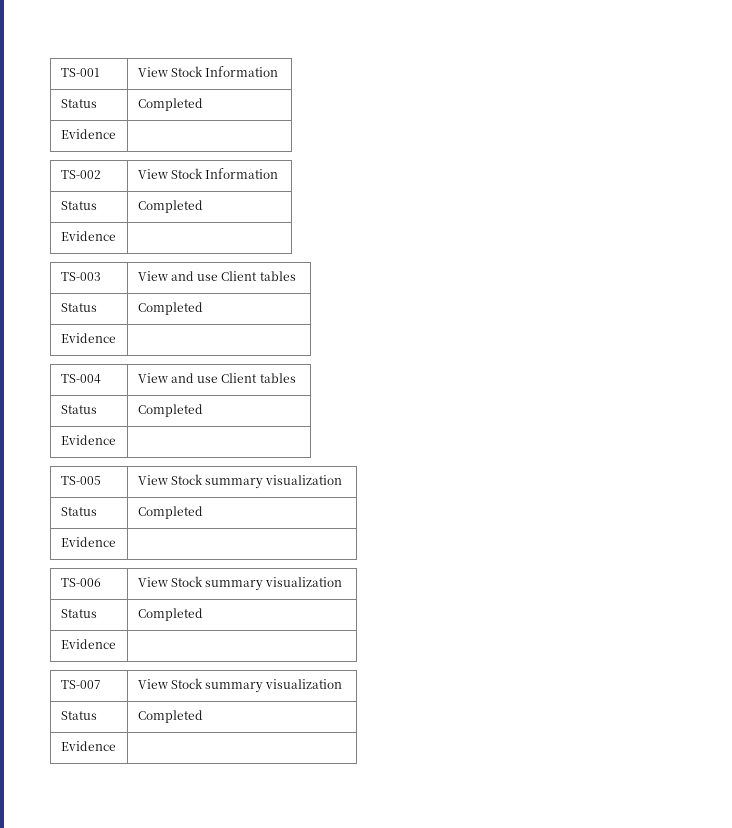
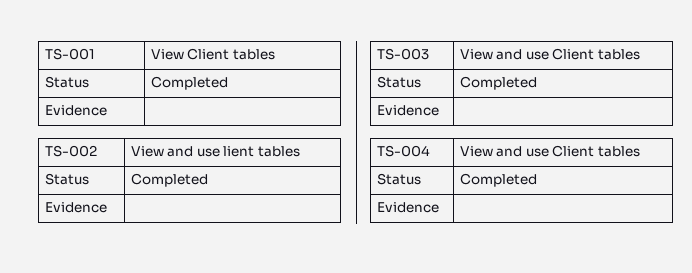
[170,66,279,77] Stock Information -> [187,48,275,60] Client tables
[170,168,279,179] Stock Information -> [167,146,301,157] and use lient tables
[60,476,101,485] [137,474,343,489] [60,507,97,516] [137,506,203,519] [60,537,116,547] [60,578,101,587] [137,576,343,591] [60,609,97,618] [137,608,203,621] [60,639,116,649] [60,680,101,689] [137,678,343,693] [60,711,97,720] [137,710,203,723] [60,741,116,751] // TS-005 | View Stock summary visualization // Status | Completed // Evidence | // TS-006 | View Stock summary visualization // Status | Completed // Evidence | // TS-007 | View Stock summary visualization // Status | Completed // Evidence | -> (439, 207) none

